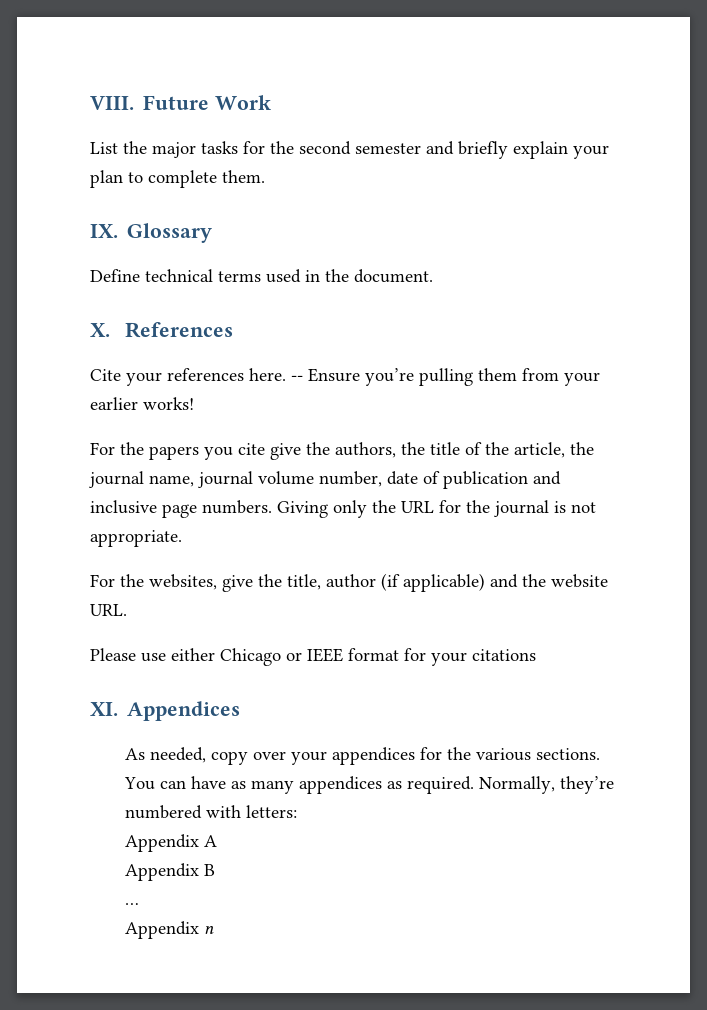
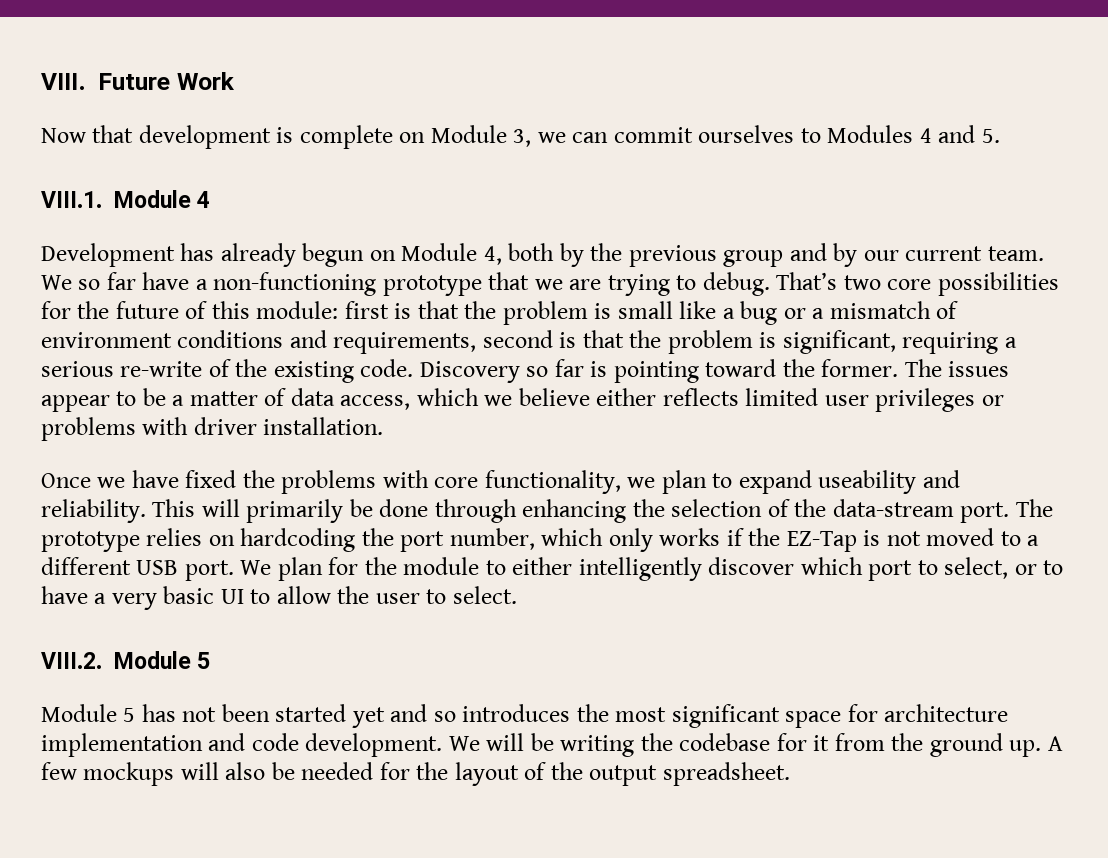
[90,141,609,159] [90,170,265,188] [90,223,213,243] [90,269,433,283] [90,322,233,338] [90,368,600,386] [90,397,194,410] [90,442,594,460] [89,471,561,489] [90,500,596,518] [90,530,182,547] [90,573,608,592] [90,604,127,616] [90,648,536,666] [90,701,241,721] [124,747,600,765] [123,776,614,794] [124,805,297,819] [124,834,217,852] [124,863,215,881] [124,903,139,905] [124,921,214,939] List the major tasks for the second semester and briefly explain your plan to complete them. // IX. Glossary // Define technical terms used in the document. // X. References // Cite your references here. -- Ensure you’re pulling them from your earlier works! // For the papers you cite give the authors, the title of the article, the journal name, journal volume number, date of publication and inclusive page numbers. Giving only the URL for the journal is not appropriate. // For the websites, give the title, author (if applicable) and the website URL. // Please use either Chicago or IEEE format for your citations // XI. Appendices // As needed, copy over your appendices for the various sections. You can have as many appendices as required. Normally, they’re numbered with letters: // Appendix A // Appendix B // … // Appendix n -> [41,125,1000,149] [41,190,211,208] [41,243,1044,267] [41,272,1059,296] [41,301,959,325] [41,330,1017,354] [41,359,1010,383] [41,388,1004,412] [41,417,384,441] [41,470,960,494] [41,499,1053,523] [41,528,1040,552] [41,557,1064,581] [41,586,517,610] [41,651,211,669] [41,704,1009,728] [41,733,1063,757] [41,762,790,786] Now that development is complete on Module 3, we can commit ourselves to Modules 4 and 5. // VIII.1. Module 4 // Development has already begun on Module 4, both by the previous group and by our current team. We so far have a non-functioning prototype that we are trying to debug. That’s two core possibilities for the future of this module: first is that the problem is small like a bug or a mismatch of environment conditions and requirements, second is that the problem is significant, requiring a serious re-write of the existing code. Discovery so far is pointing toward the former. The issues appear to be a matter of data access, which we believe either reflects limited user privileges or problems with driver installation. // Once we have fixed the problems with core functionality, we plan to expand useability and reliability. This will primarily be done through enhancing the selection of the data-stream port. The prototype relies on hardcoding the port number, which only works if the EZ-Tap is not moved to a different USB port. We plan for the module to either intelligently discover which port to select, or to have a very basic UI to allow the user to select. // VIII.2. Module 5 // Module 5 has not been started yet and so introduces the most significant space for architecture implementation and code development. We will be writing the codebase for it from the ground up. A few mockups will also be needed for the layout of the output spreadsheet.

